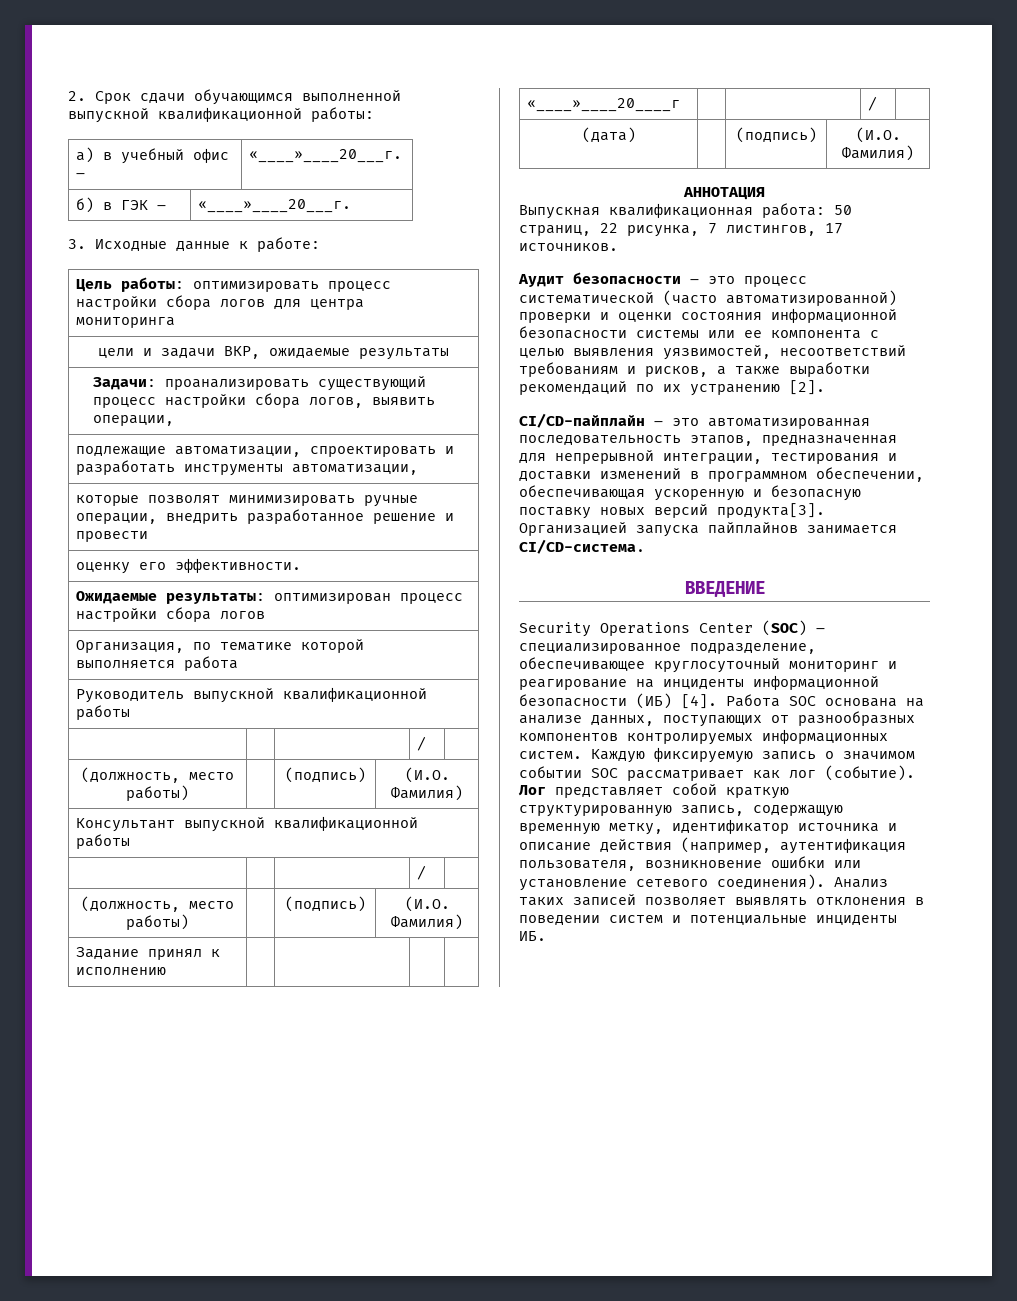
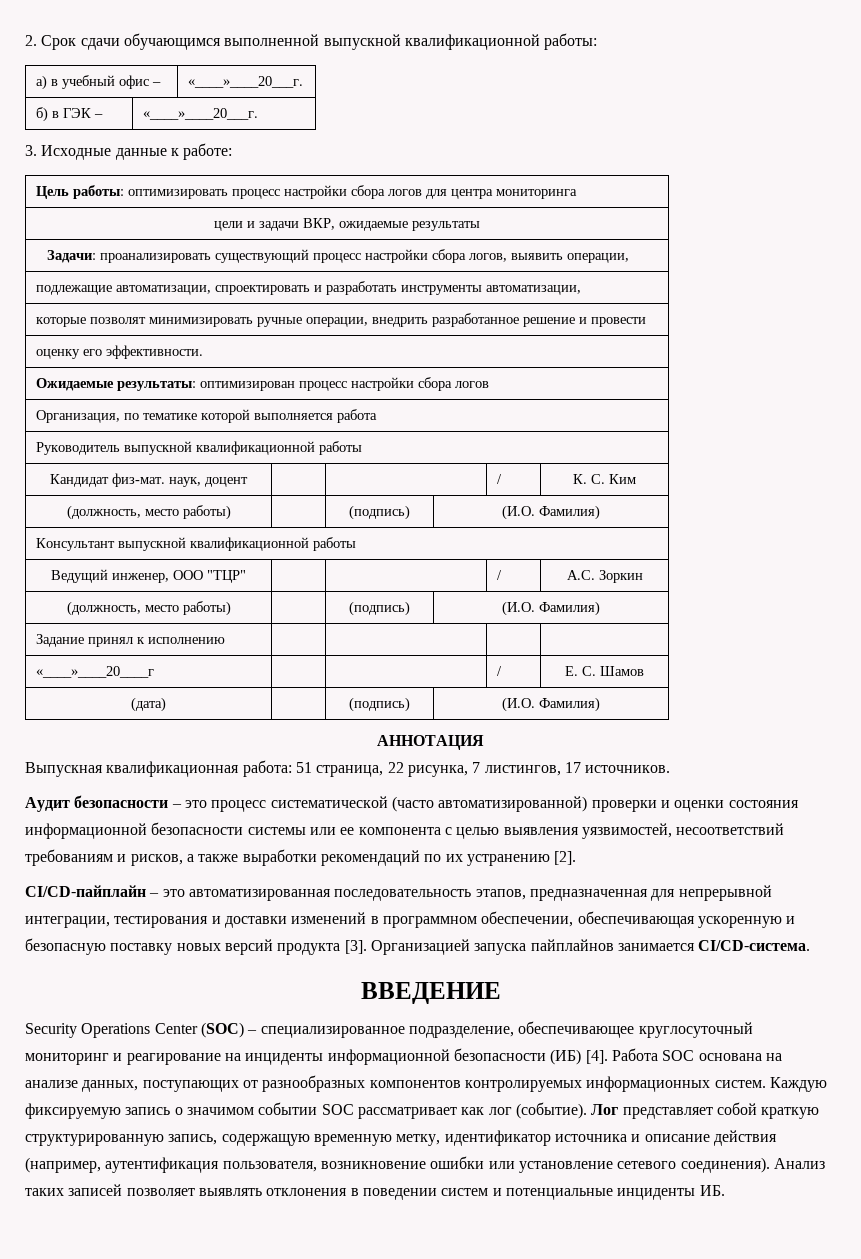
[417,736,427,751] | | | / | -> [50,473,248,487] [497,474,503,484] [573,474,636,484] Кандидат физ-мат. наук, доцент | | | / | К. С. Ким
[417,865,427,880] | | | / | -> [51,569,246,583] [497,570,503,580] [566,570,643,583] Ведущий инженер, ООО "ТЦР" | | | / | А.С. Зоркин
(878, 103) none -> [565,666,644,676] Е. С. Шамов
[834,205,852,215] [519,225,591,236] 50 страниц, -> [295,762,384,777] 51 страница,
[717,503,825,519] продукта[3]. -> [277,940,367,955] продукта [3].

